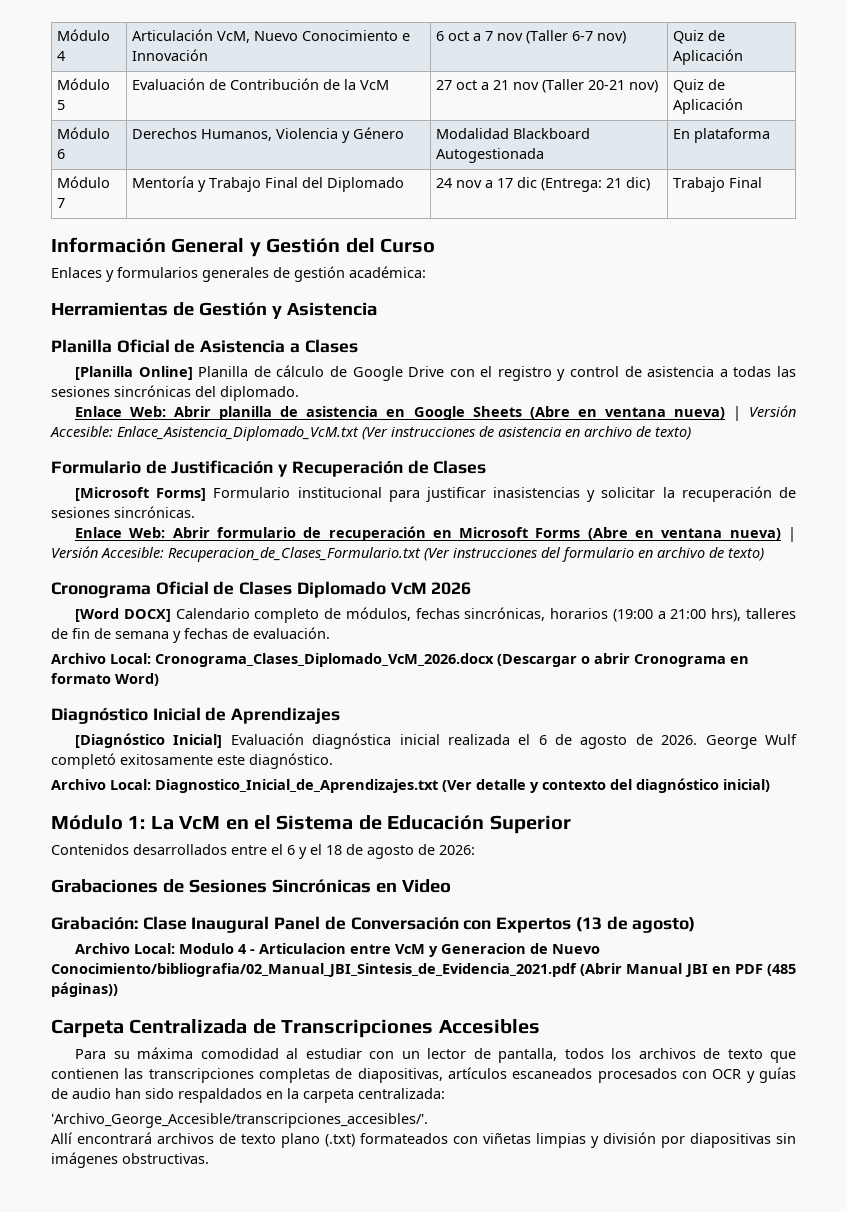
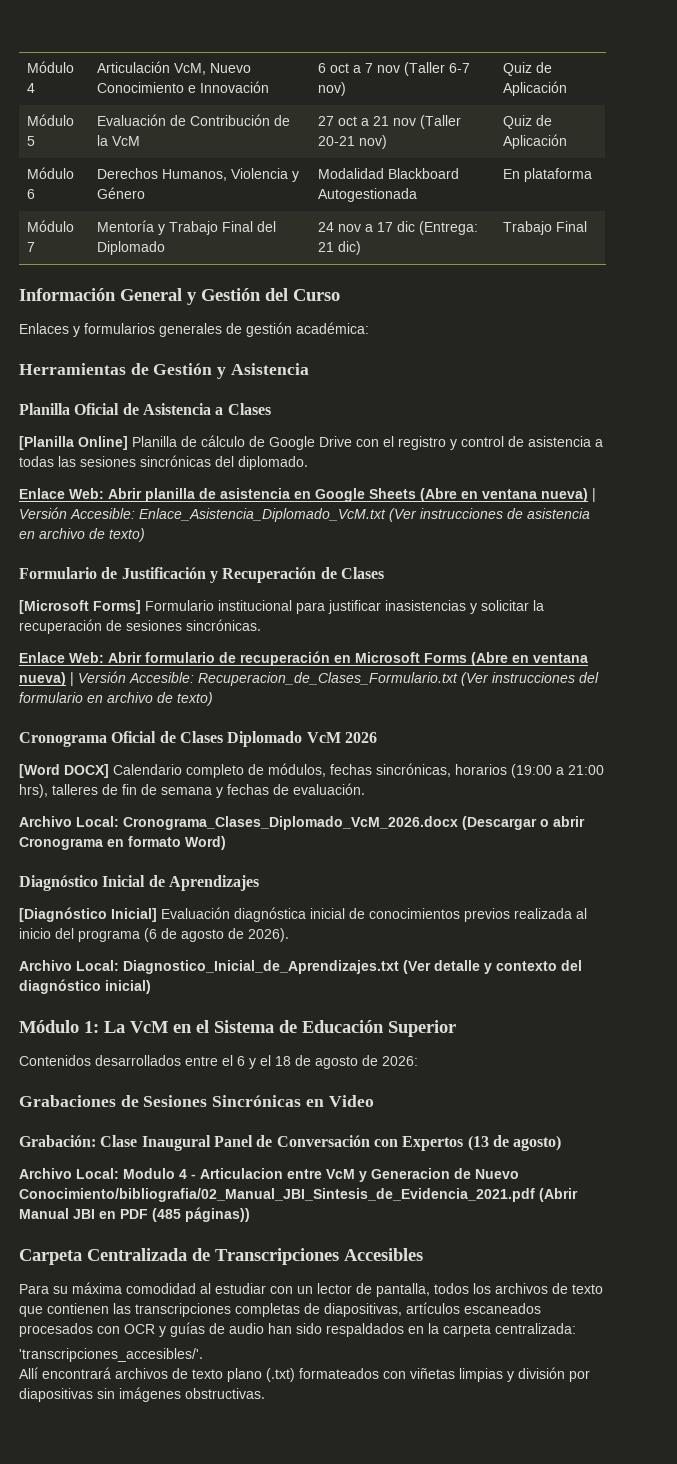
[447,734,798,749] [51,753,333,769] realizada el 6 de agosto de 2026. George Wulf completó exitosamente este diagnóstico. -> [349,908,587,922] [19,928,289,942] de conocimientos previos realizada al inicio del programa (6 de agosto de 2026).
[51,1113,428,1128] 'Archivo_George_Accesible/transcripciones_accesibles/'. -> [19,1348,203,1362] 'transcripciones_accesibles/'.

